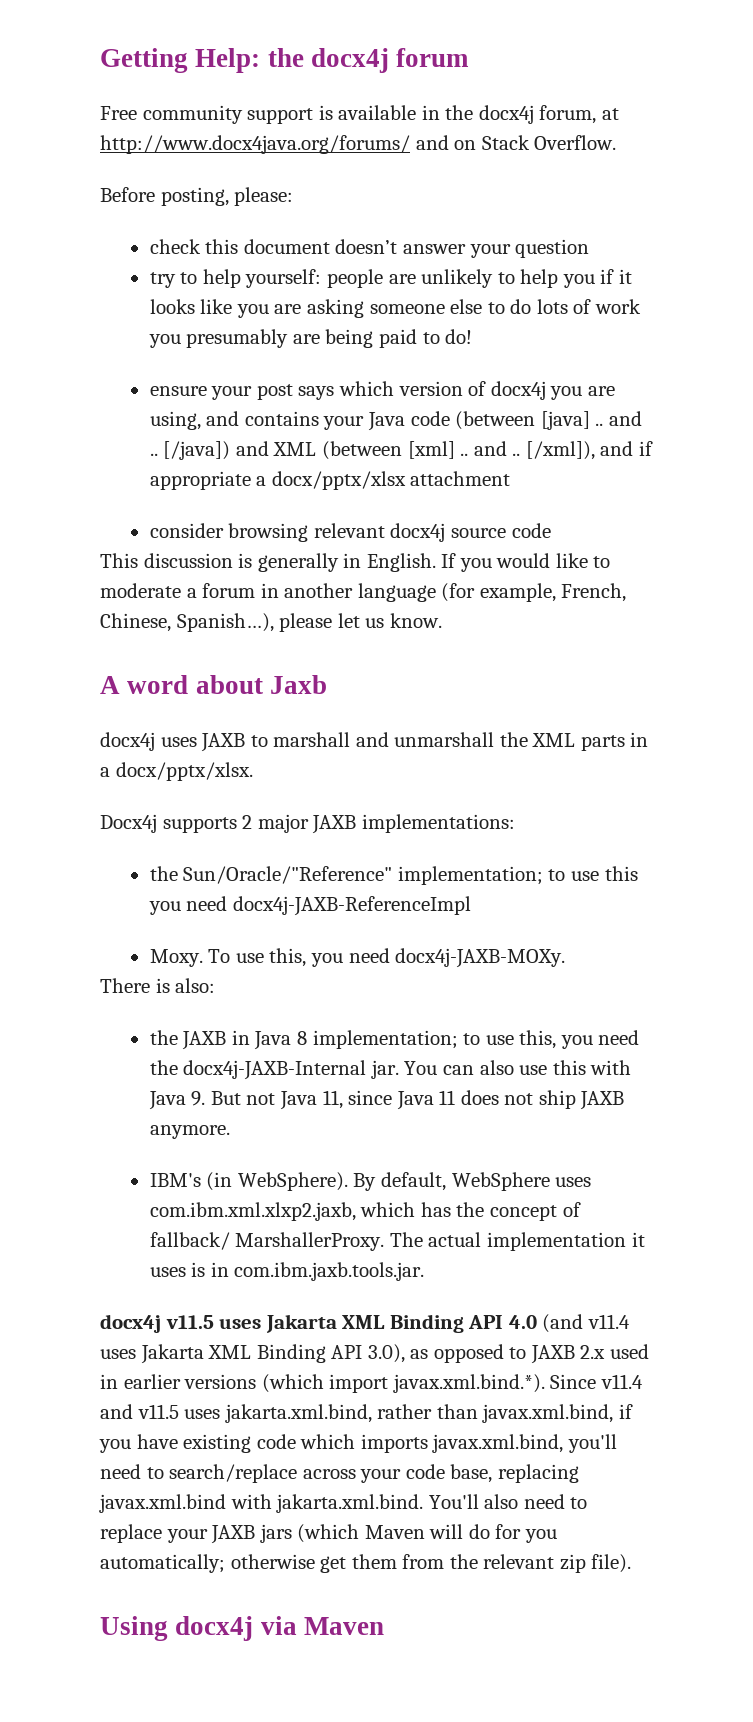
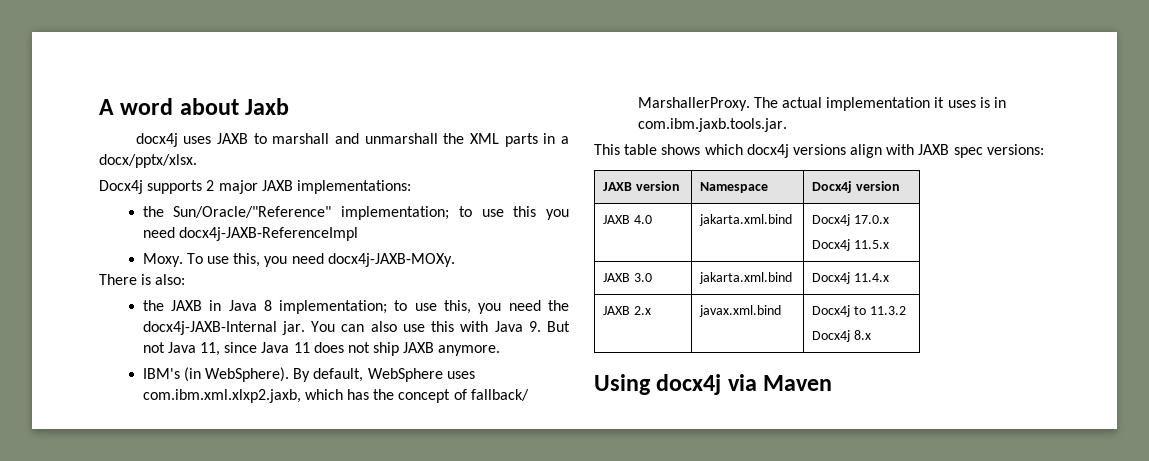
[100,48,470,73] [100,105,619,124] [100,135,617,154] [100,187,294,206] [149,239,590,258] [149,269,632,288] [149,299,641,318] [148,329,473,348] [149,381,615,400] [149,411,642,431] [149,441,653,460] [149,471,511,490] [149,523,551,542] [100,553,611,572] [100,583,627,602] [100,613,442,632] Getting Help: the docx4j forum // Free community support is available in the docx4j forum, at http://www.docx4java.org/forums/ and on Stack Overflow. // Before posting, please: // check this document doesn’t answer your question // try to help yourself: people are unlikely to help you if it looks like you are asking someone else to do lots of work you presumably are being paid to do! // ensure your post says which version of docx4j you are using, and contains your Java code (between [java] .. and .. [/java]) and XML (between [xml] .. and .. [/xml]), and if appropriate a docx/pptx/xlsx attachment // consider browsing relevant docx4j source code // This discussion is generally in English. If you would like to moderate a forum in another language (for example, French, Chinese, Spanish…), please let us know. // -> (99, 107) none
[100,1314,630,1333] [100,1344,649,1364] [100,1374,643,1393] [100,1404,633,1423] [99,1434,617,1453] [100,1464,579,1483] [99,1494,588,1513] [100,1524,557,1544] [100,1554,632,1573] docx4j v11.5 uses Jakarta XML Binding API 4.0 (and v11.4 uses Jakarta XML Binding API 3.0), as opposed to JAXB 2.x used in earlier versions (which import javax.xml.bind.*). Since v11.4 and v11.5 uses jakarta.xml.bind, rather than javax.xml.bind, if you have existing code which imports javax.xml.bind, you'll need to search/replace across your code base, replacing javax.xml.bind with jakarta.xml.bind. You'll also need to replace your JAXB jars (which Maven will do for you automatically; otherwise get them from the relevant zip file). -> [594,144,1044,158] [603,181,681,191] [700,182,769,193] [812,181,901,193] [603,215,653,224] [699,214,793,226] [812,214,890,226] [812,239,890,251] [603,273,653,282] [699,272,793,284] [812,272,890,284] [603,306,652,315] [699,305,782,317] [812,305,906,317] [812,330,872,342] This table shows which docx4j versions align with JAXB spec versions: // JAXB version | Namespace | Docx4j version // JAXB 4.0 | jakarta.xml.bind | Docx4j 17.0.x // Docx4j 11.5.x // JAXB 3.0 | jakarta.xml.bind | Docx4j 11.4.x // JAXB 2.x | javax.xml.bind | Docx4j to 11.3.2 // Docx4j 8.x

